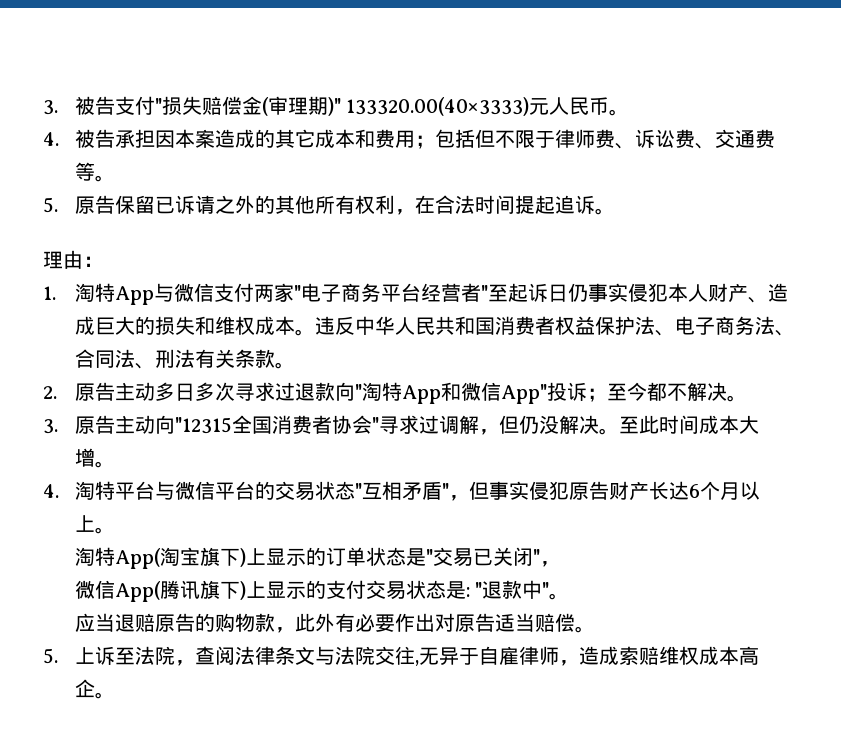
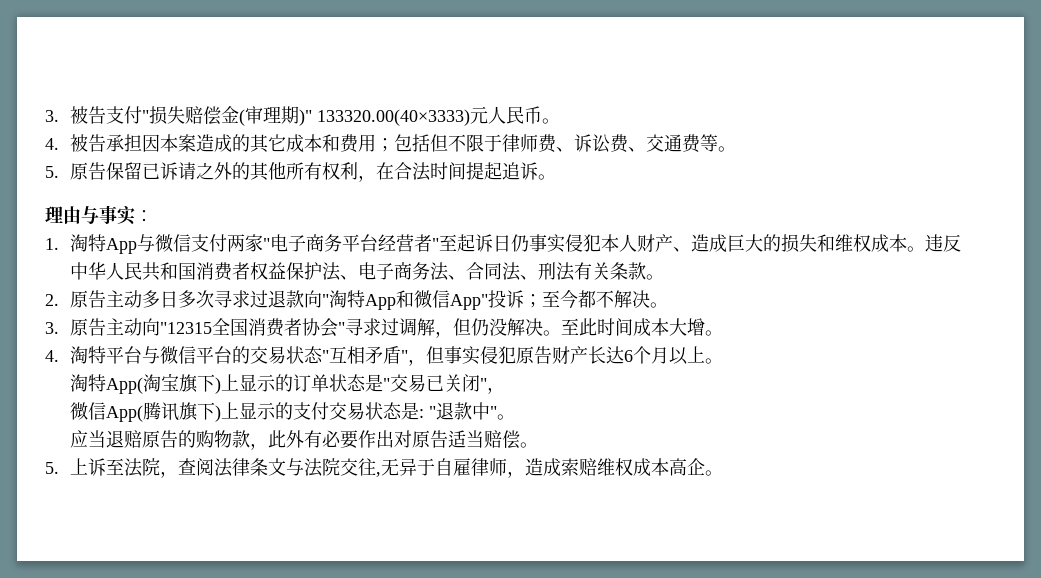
(83, 259) none -> [81,205,136,225] 与事实

